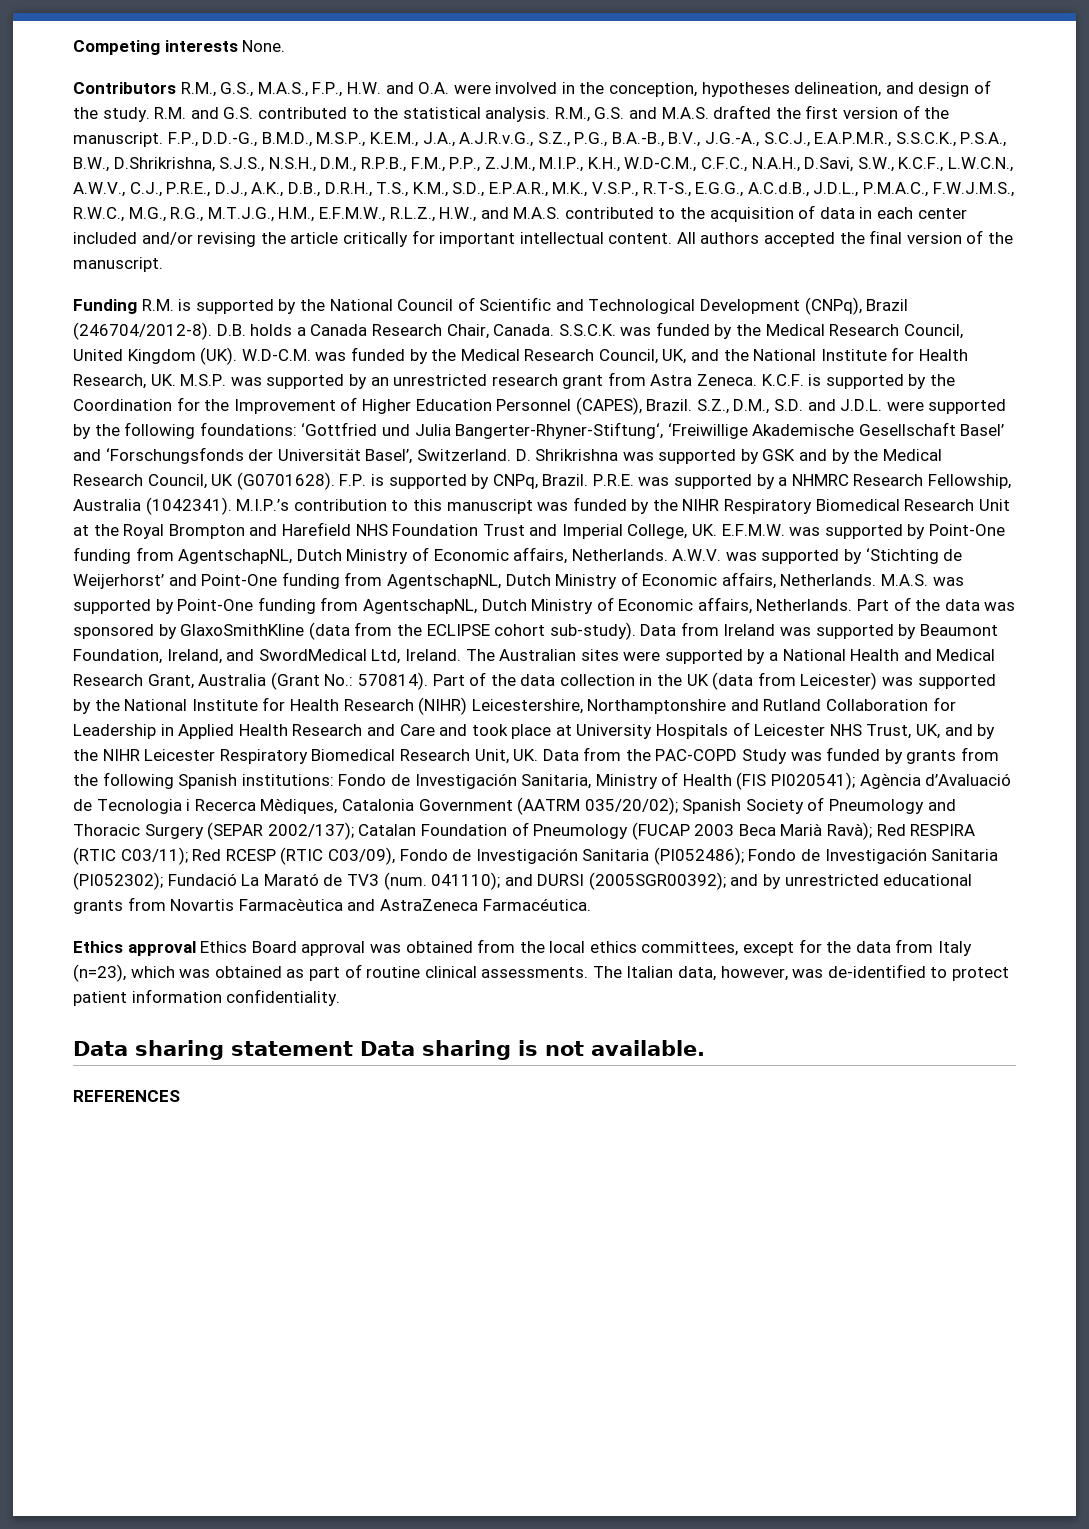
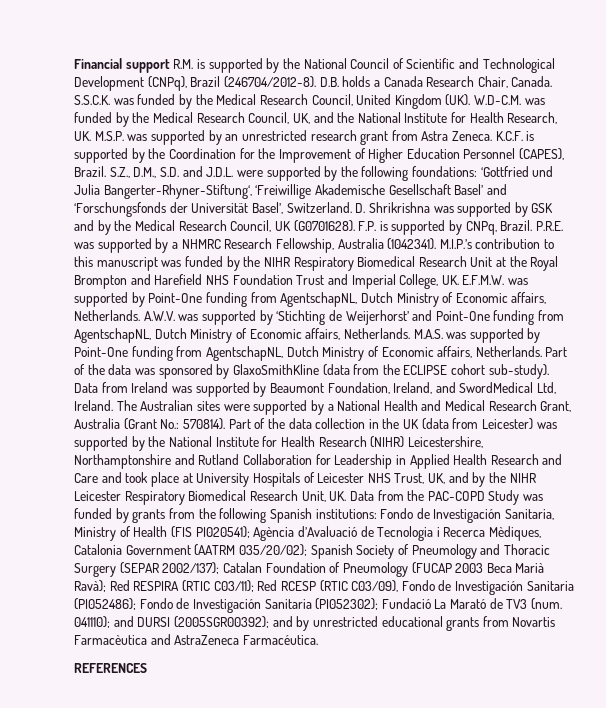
[73,40,286,55] [73,80,992,97] [73,105,950,122] [73,132,1007,147] [73,157,1014,172] [73,182,1014,197] [73,205,967,222] [73,230,1014,247] [73,257,163,272] [73,299,137,314] Competing interests None. // Contributors R.M., G.S., M.A.S., F.P., H.W. and O.A. were involved in the conception, hypotheses delineation, and design of the study. R.M. and G.S. contributed to the statistical analysis. R.M., G.S. and M.A.S. drafted the first version of the manuscript. F.P., D.D.-G., B.M.D., M.S.P., K.E.M., J.A., A.J.R.v.G., S.Z., P.G., B.A.-B., B.V., J.G.-A., S.C.J., E.A.P.M.R., S.S.C.K., P.S.A., B.W., D.Shrikrishna, S.J.S., N.S.H., D.M., R.P.B., F.M., P.P., Z.J.M., M.I.P., K.H., W.D-C.M., C.F.C., N.A.H., D.Savi, S.W., K.C.F., L.W.C.N., A.W.V., C.J., P.R.E., D.J., A.K., D.B., D.R.H., T.S., K.M., S.D., E.P.A.R., M.K., V.S.P., R.T-S., E.G.G., A.C.d.B., J.D.L., P.M.A.C., F.W.J.M.S., R.W.C., M.G., R.G., M.T.J.G., H.M., E.F.M.W., R.L.Z., H.W., and M.A.S. contributed to the acquisition of data in each center included and/or revising the article critically for important intellectual content. All authors accepted the final version of the manuscript. // Funding -> [74,58,170,73] Financial support
[73,939,973,956] [73,964,1010,982] [73,989,341,1006] [73,1040,705,1060] // Ethics approval Ethics Board approval was obtained from the local ethics committees, except for the data from Italy (n=23), which was obtained as part of routine clinical assessments. The Italian data, however, was de-identified to protect patient information confidentiality. // Data sharing statement Data sharing is not available. -> (318, 640) none

